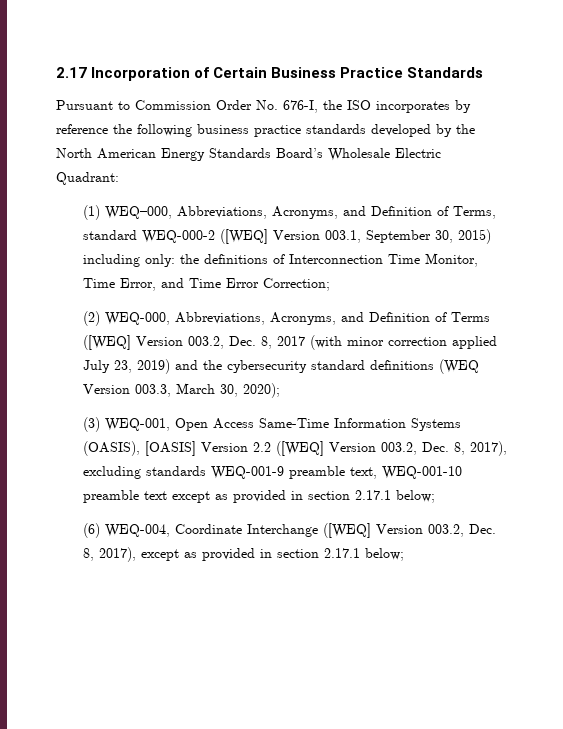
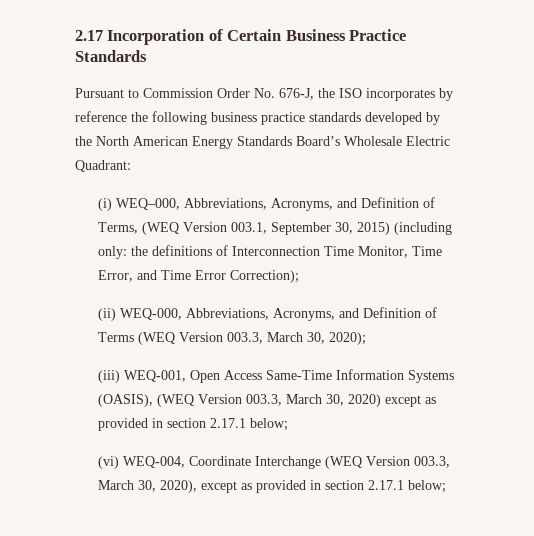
[283,100,318,113] 676-I, -> [279,88,314,100] 676-J,
[82,205,100,220] (1) -> [97,198,112,211] (i)
[82,229,268,244] standard WEQ-000-2 ([WEQ] -> [141,222,179,235] (WEQ
[82,254,140,267] including -> [393,222,452,235] (including
[262,278,330,291] [82,311,100,326] Correction; // (2) -> [229,270,299,283] [97,308,116,321] Correction); // (ii)
[82,335,497,350] [82,359,434,374] ([WEQ] Version 003.2, Dec. 8, 2017 (with minor correction applied July 23, 2019) and the cybersecurity standard definitions -> (134, 337) none
[82,417,100,432] (3) -> [97,370,120,383] (iii)
[144,441,507,456] [82,466,462,479] [82,490,167,503] [OASIS] Version 2.2 ([WEQ] Version 003.2, Dec. 8, 2017), excluding standards WEQ-001-9 preamble text, WEQ-001-10 preamble text -> [156,394,381,407] (WEQ Version 003.3, March 30, 2020)
[82,523,100,538] (6) -> [97,456,119,469] (vi)
[322,523,496,538] [82,547,136,562] ([WEQ] Version 003.2, Dec. 8, 2017), -> [324,456,450,469] [97,480,197,493] (WEQ Version 003.3, March 30, 2020),

